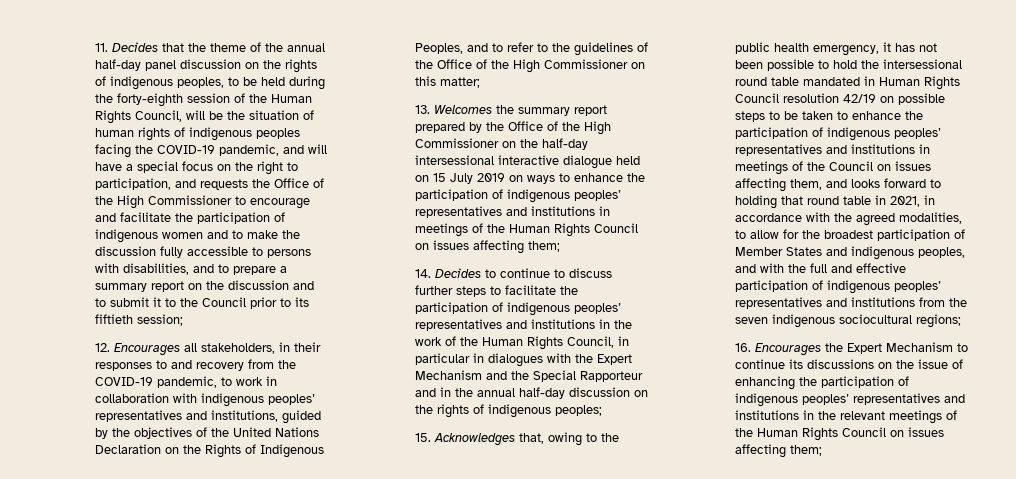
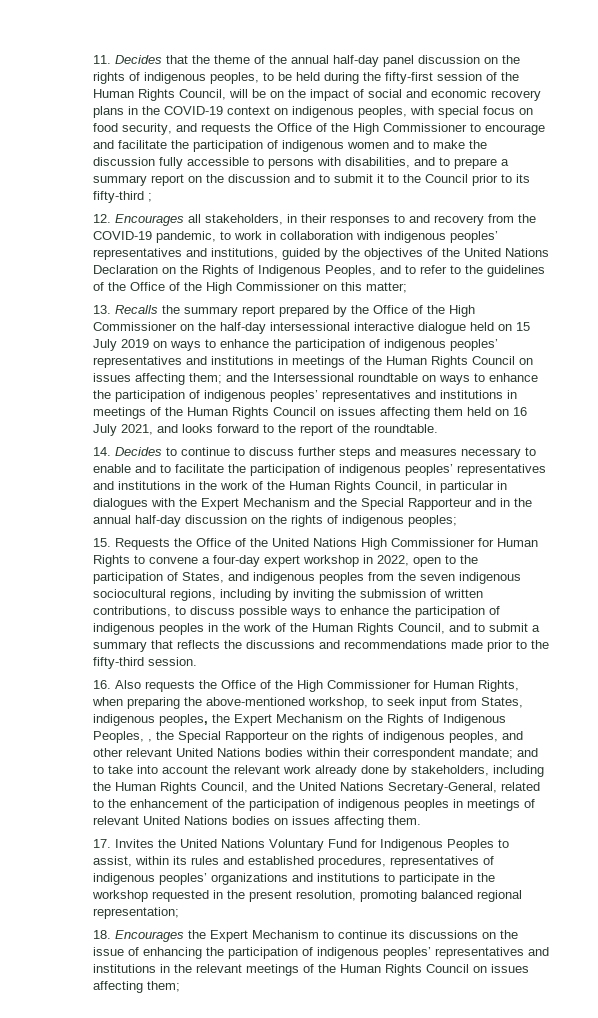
[117,93,184,107] forty-eighth -> [385,72,434,84] fifty-first
[227,110,315,120] [95,127,301,141] [95,144,328,158] [95,161,299,175] [95,178,172,190] the situation of human rights of indigenous peoples facing the COVID-19 pandemic, and will have a special focus on the right to participation, -> [270,89,542,101] [93,106,534,118] [93,123,173,135] on the impact of social and economic recovery plans in the COVID-19 context on indigenous peoples, with special focus on food security,
[95,314,184,326] fiftieth session; -> [93,191,153,203] fifty-third ;
[434,105,493,114] Welcomes -> [115,305,159,314] Recalls
(561, 246) none -> [226,373,539,385] [93,390,518,402] [93,407,528,419] [93,424,439,436] and the Intersessional roundtable on ways to enhance the participation of indigenous peoples’ representatives and institutions in meetings of the Human Rights Council on issues affecting them held on 16 July 2021, and looks forward to the report of the roundtable.
(487, 291) none -> [375,447,537,459] [93,464,157,473] and measures necessary to enable and
[434,432,620,446] [735,42,938,56] [735,59,963,71] [735,76,961,90] [735,93,946,105] [735,111,924,122] [735,127,942,141] [735,144,931,156] [735,161,932,175] [735,178,942,192] [735,195,936,209] [735,212,963,226] [735,229,966,241] [735,246,966,260] [735,263,907,273] [735,280,942,294] [735,297,968,309] [735,314,962,328] [735,343,752,352] Acknowledges that, owing to the public health emergency, it has not been possible to hold the intersessional round table mandated in Human Rights Council resolution 42/19 on possible steps to be taken to enhance the participation of indigenous peoples’ representatives and institutions in meetings of the Council on issues affecting them, and looks forward to holding that round table in 2021, in accordance with the agreed modalities, to allow for the broadest participation of Member States and indigenous peoples, and with the full and effective participation of indigenous peoples’ representatives and institutions from the seven indigenous sociocultural regions; // 16. -> [115,538,539,550] [93,555,479,567] [93,572,522,584] [93,589,484,601] [93,606,501,618] [93,623,541,635] [93,640,550,652] [93,657,198,669] [93,680,520,692] [92,697,524,709] [93,714,507,726] [93,731,524,743] [93,748,539,760] [93,765,545,777] [93,782,541,794] [93,799,536,811] [93,816,422,828] [93,839,510,851] [93,856,495,868] [93,873,496,885] [92,890,523,902] [93,907,180,919] [93,930,112,939] Requests the Office of the United Nations High Commissioner for Human Rights to convene a four-day expert workshop in 2022, open to the participation of States, and indigenous peoples from the seven indigenous sociocultural regions, including by inviting the submission of written contributions, to discuss possible ways to enhance the participation of indigenous peoples in the work of the Human Rights Council, and to submit a summary that reflects the discussions and recommendations made prior to the fifty-third session. // 16. Also requests the Office of the High Commissioner for Human Rights, when preparing the above-mentioned workshop, to seek input from States, indigenous peoples, the Expert Mechanism on the Rights of Indigenous Peoples, , the Special Rapporteur on the rights of indigenous peoples, and other relevant United Nations bodies within their correspondent mandate; and to take into account the relevant work already done by stakeholders, including the Human Rights Council, and the United Nations Secretary-General, related to the enhancement of the participation of indigenous peoples in meetings of relevant United Nations bodies on issues affecting them. // 17. Invites the United Nations Voluntary Fund for Indigenous Peoples to assist, within its rules and established procedures, representatives of indigenous peoples’ organizations and institutions to participate in the workshop requested in the present resolution, promoting balanced regional representation; // 18.

